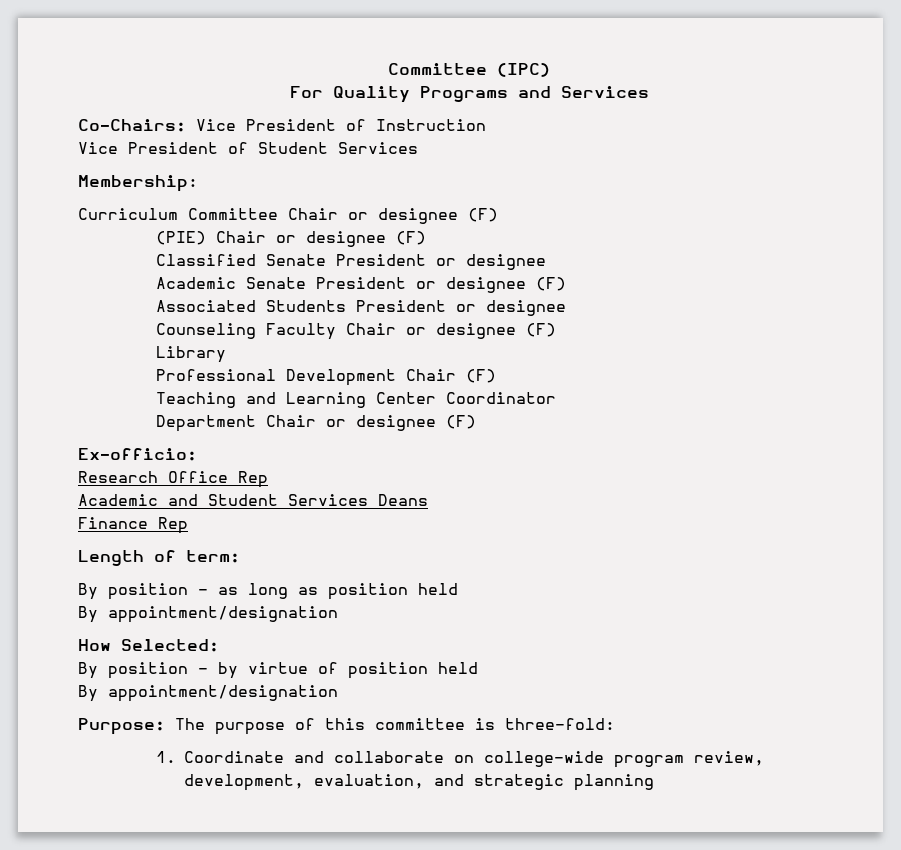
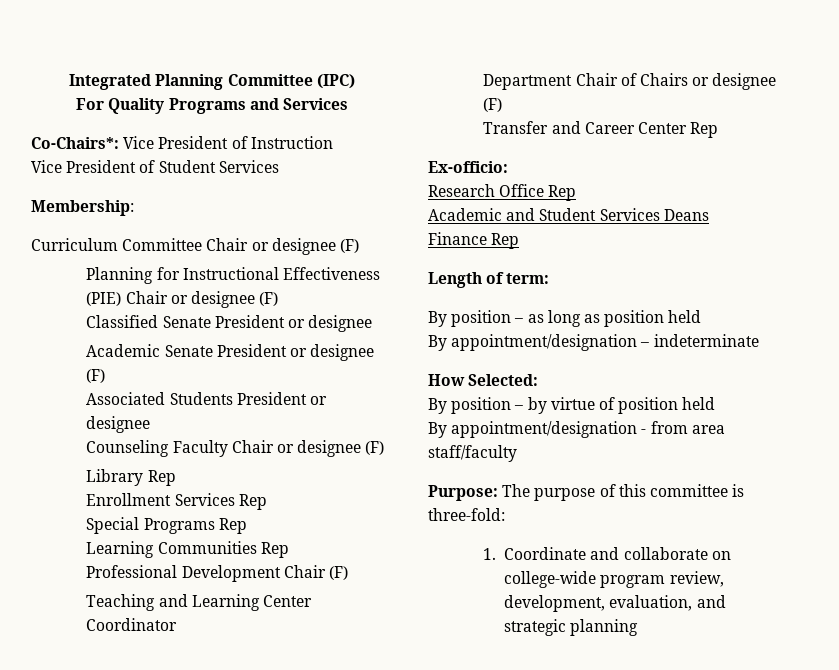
(388, 69) none -> [69,74,224,90] Integrated Planning
[78,119,186,132] Co-Chairs: -> [31,137,119,149] Co-Chairs*:
(498, 215) none -> [86,267,380,284] Planning for Instructional Effectiveness
(227, 354) none -> [147,470,176,486] [86,493,267,510] [86,517,247,534] [86,541,289,558] Rep // Enrollment Services Rep // Special Programs Rep // Learning Communities Rep
[326,415,477,431] or designee (F) -> [620,73,777,90] [483,98,503,112] [483,121,719,138] of Chairs or designee (F) // Transfer and Career Center Rep
(338, 614) none -> [640,334,759,347] – indeterminate
(338, 693) none -> [641,421,725,434] [428,445,517,462] - from area staff/faculty

